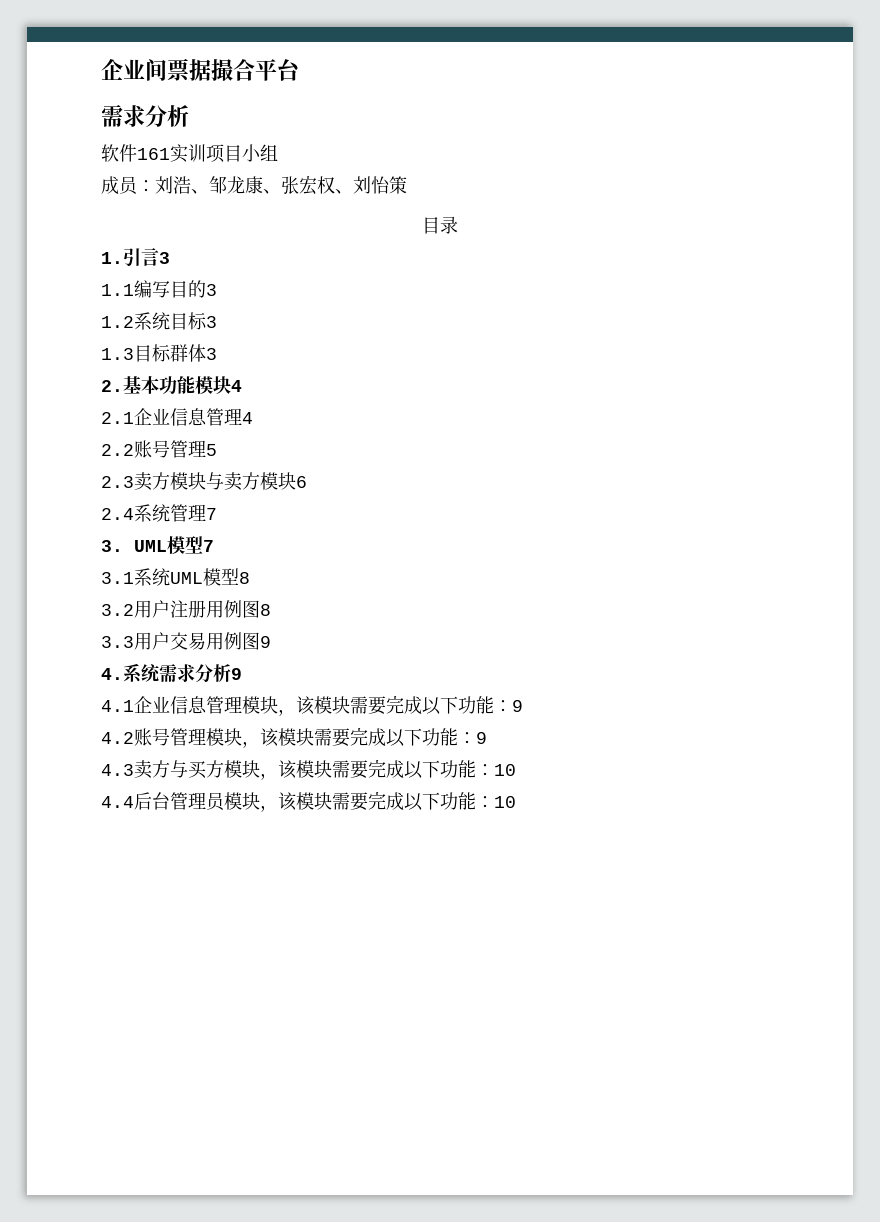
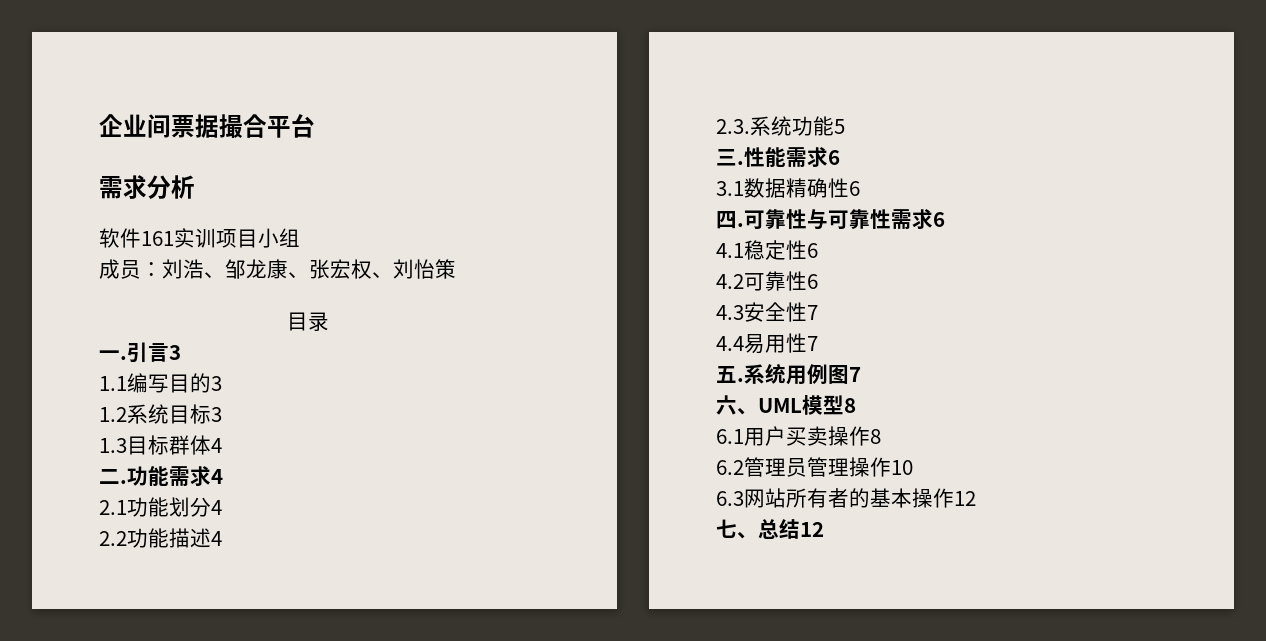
[101,252,123,264] 1. -> [99,350,127,360] 一.
[206,348,217,360] [101,376,231,394] 3 // 2.基本功能模块 -> [211,438,222,453] [99,466,211,487] 4 // 二.功能需求
[134,408,242,426] 企业信息管理 -> [127,497,211,517] 功能划分
[134,440,217,458] [101,472,307,491] [101,504,217,522] [101,536,214,554] [101,568,250,586] [101,600,271,618] [101,632,271,650] [101,663,242,683] [101,695,523,716] [101,727,487,748] [101,759,516,780] [101,791,516,812] 账号管理5 // 2.3卖方模块与卖方模块6 // 2.4系统管理7 // 3. UML模型7 // 3.1系统UML模型8 // 3.2用户注册用例图8 // 3.3用户交易用例图9 // 4.系统需求分析9 // 4.1企业信息管理模块，该模块需要完成以下功能：9 // 4.2账号管理模块，该模块需要完成以下功能：9 // 4.3卖方与买方模块，该模块需要完成以下功能：10 // 4.4后台管理员模块，该模块需要完成以下功能：10 -> [127,528,222,548] [716,116,845,136] [716,147,840,168] [716,178,860,198] [716,209,945,230] [716,240,818,260] [716,271,818,291] [716,302,818,322] [716,333,818,354] [716,363,861,385] [716,395,856,415] [716,426,881,446] [716,457,913,477] [716,488,976,508] [716,519,824,539] 功能描述4 // 2.3.系统功能5 // 三.性能需求6 // 3.1数据精确性6 // 四.可靠性与可靠性需求6 // 4.1稳定性6 // 4.2可靠性6 // 4.3安全性7 // 4.4易用性7 // 五.系统用例图7 // 六、UML模型8 // 6.1用户买卖操作8 // 6.2管理员管理操作10 // 6.3网站所有者的基本操作12 // 七、总结12

